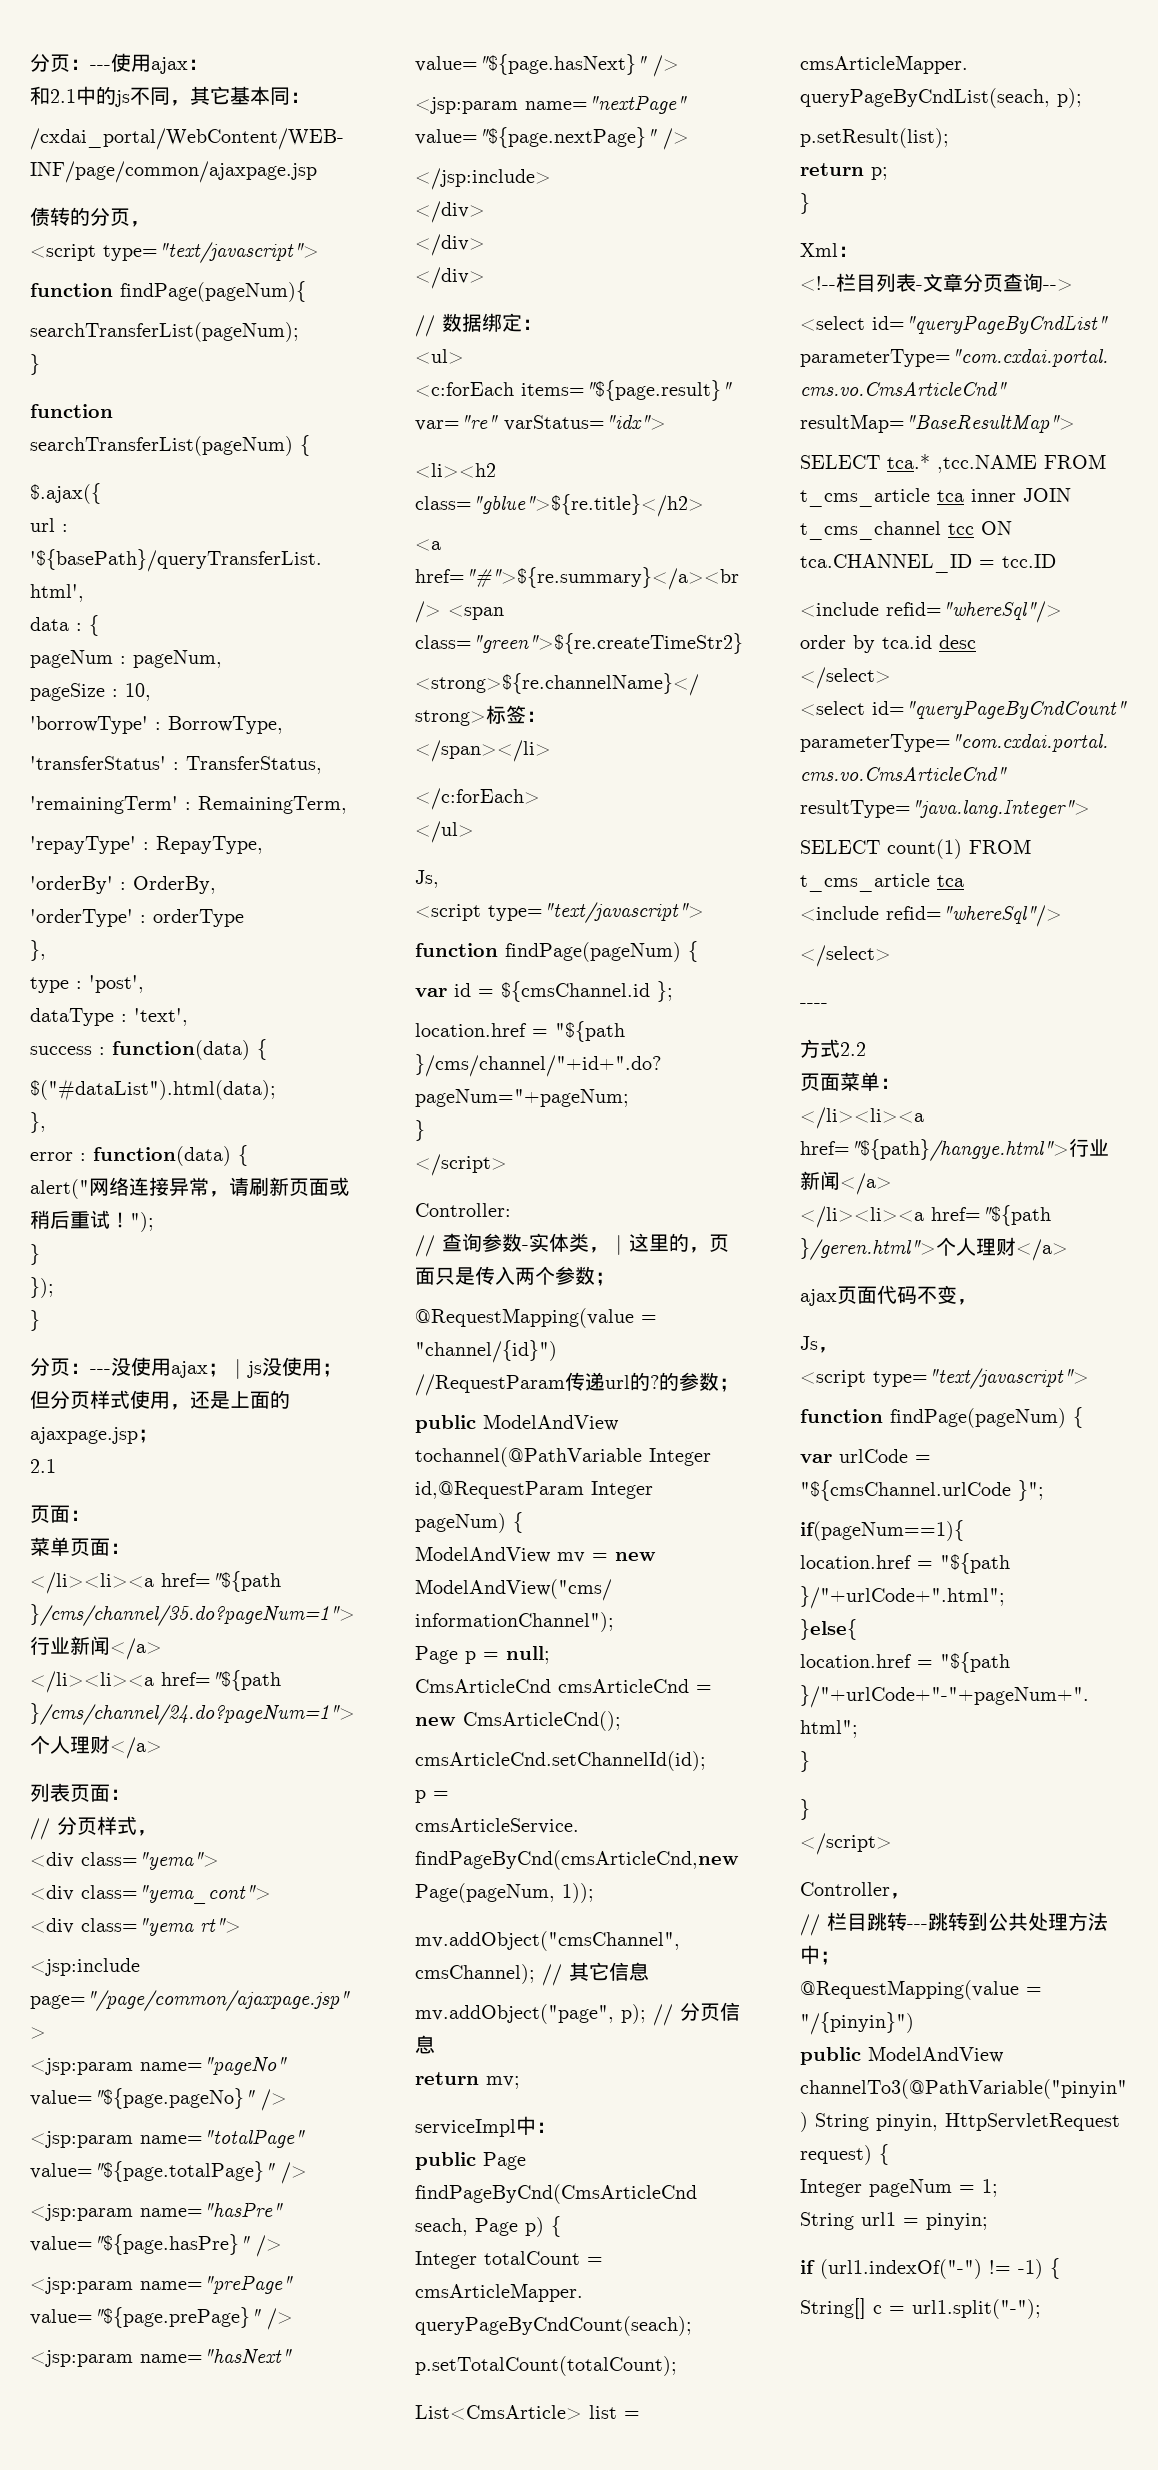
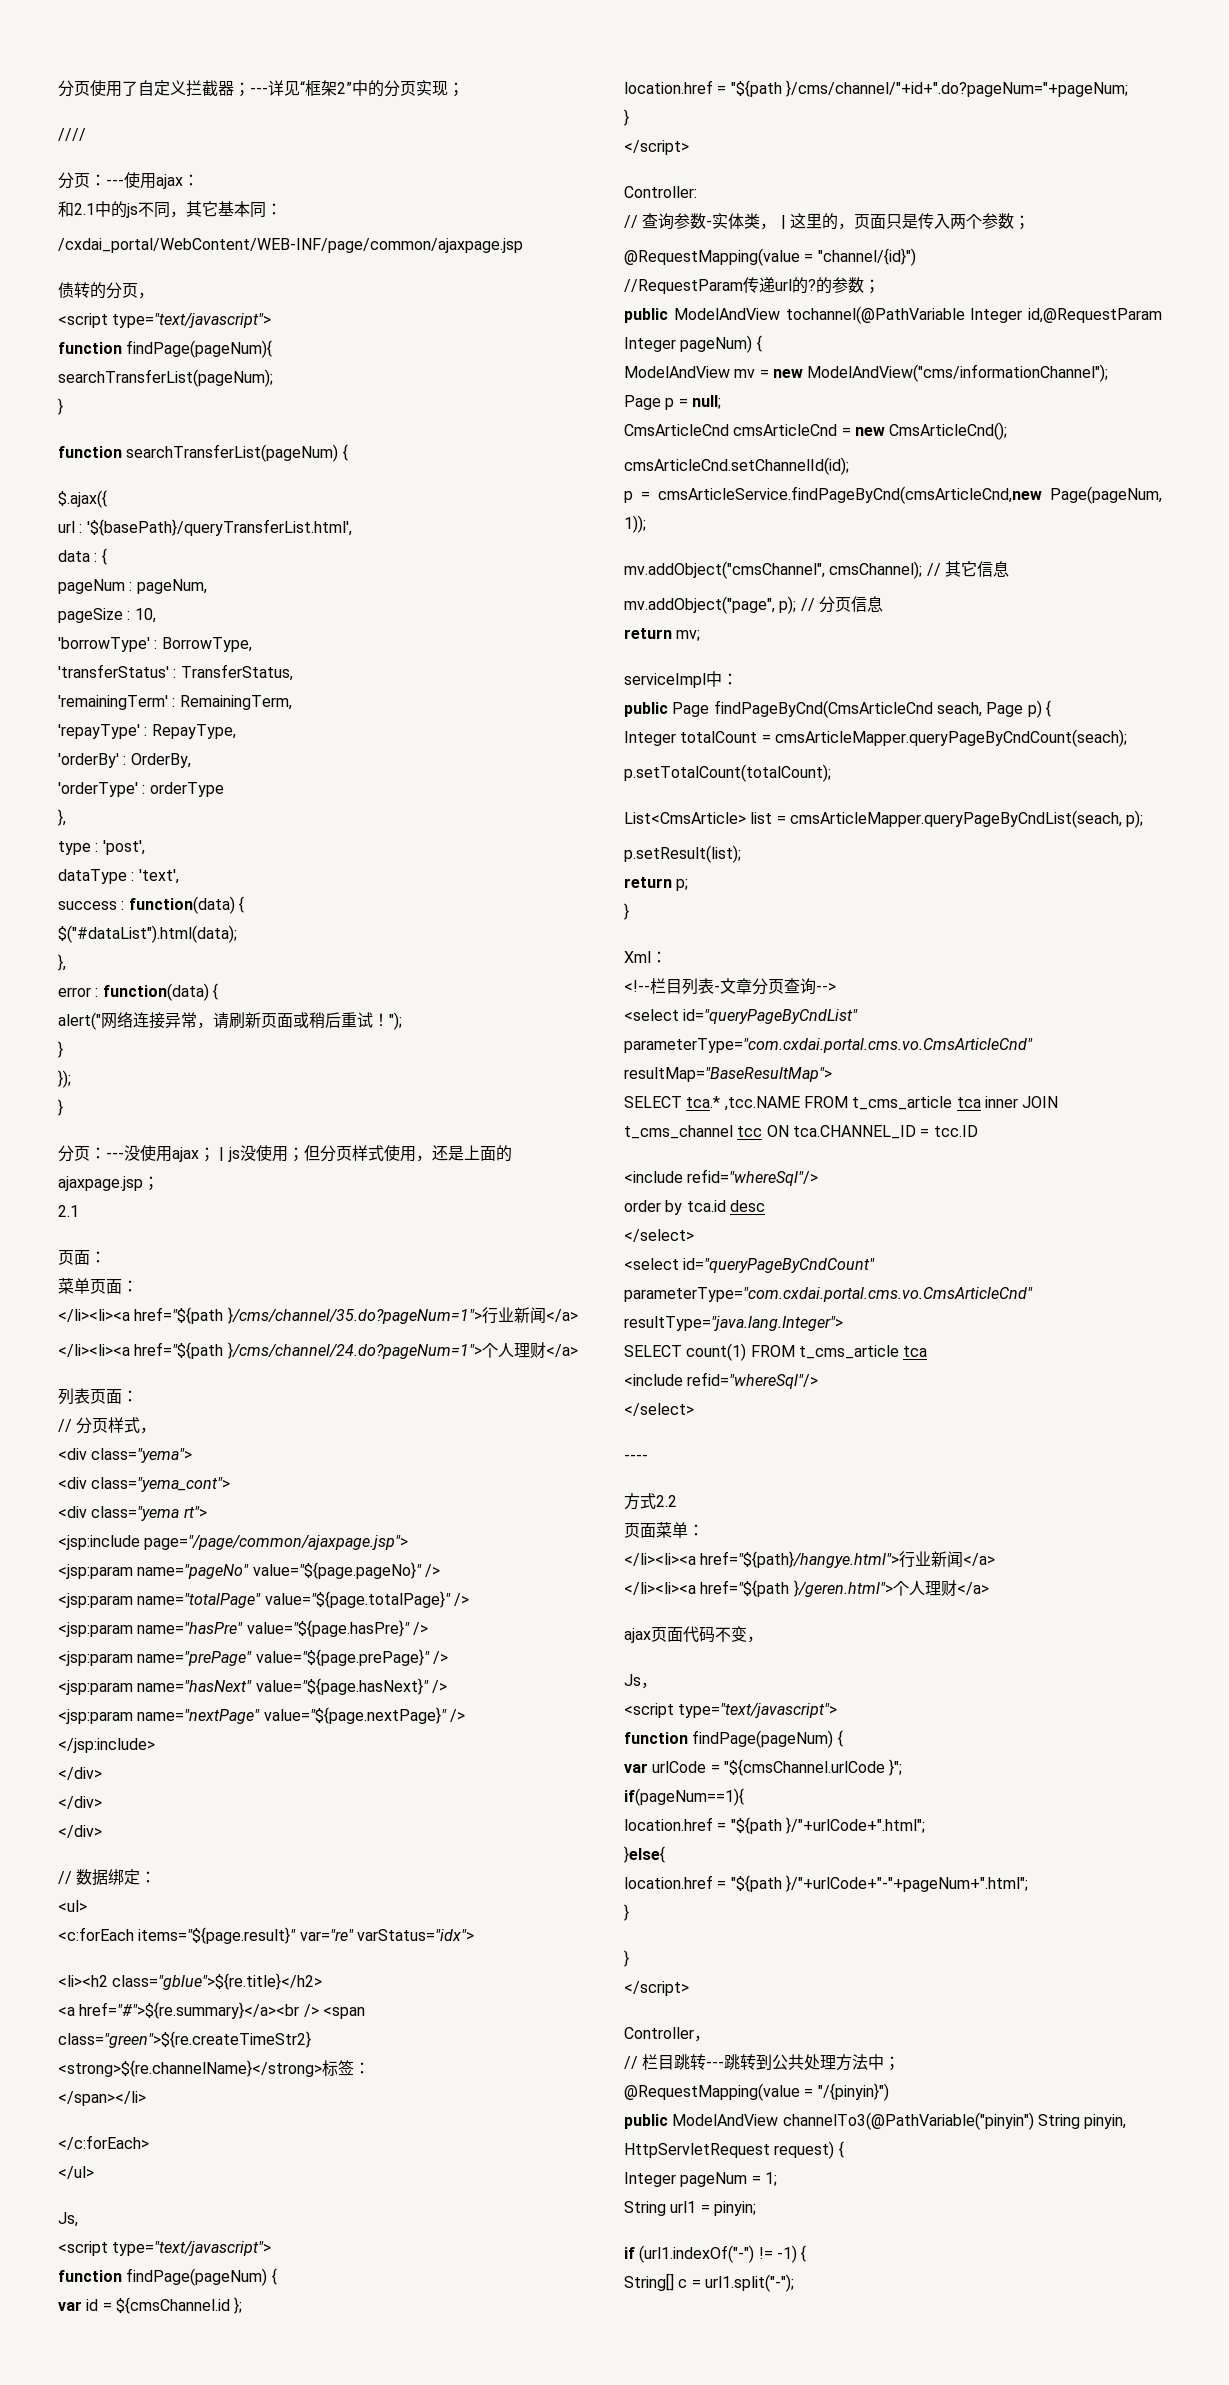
[30,53,70,72] 分页 -> [58,80,464,97] [58,128,86,141] [58,172,90,189] 分页使用了自定义拦截器；---详见“框架2”中的分页实现； // //// // 分页

